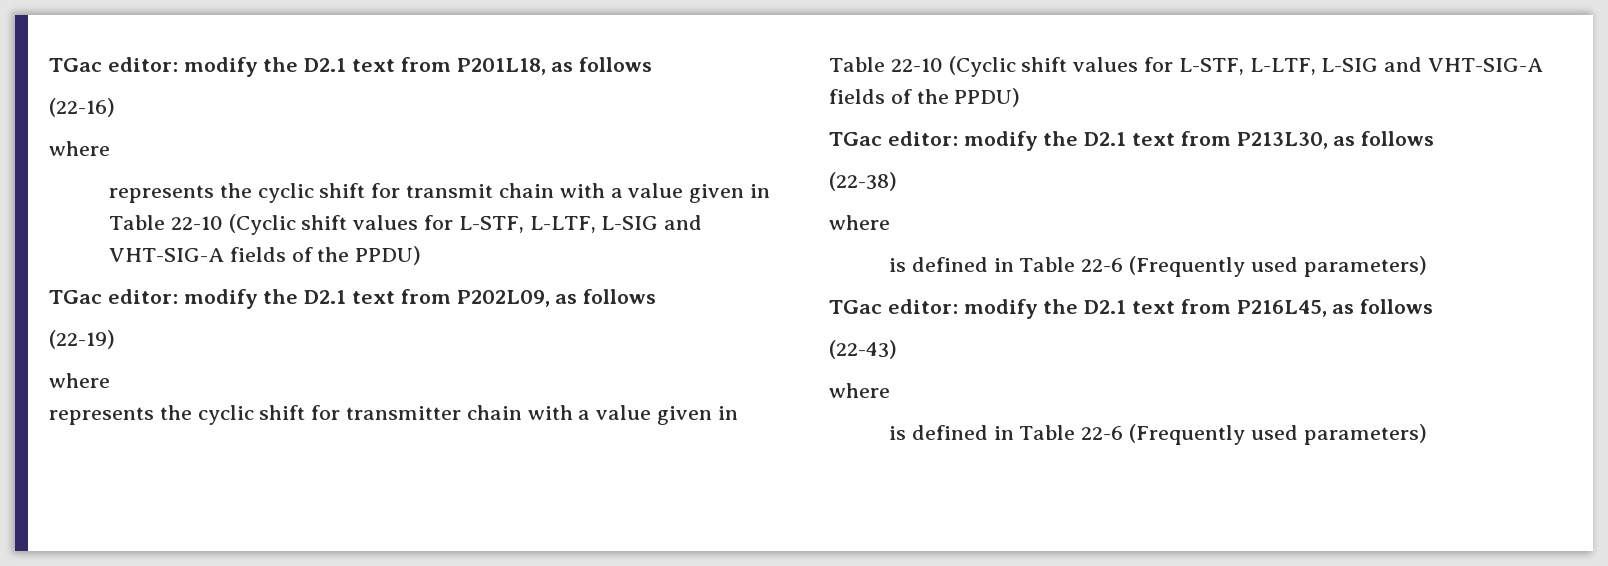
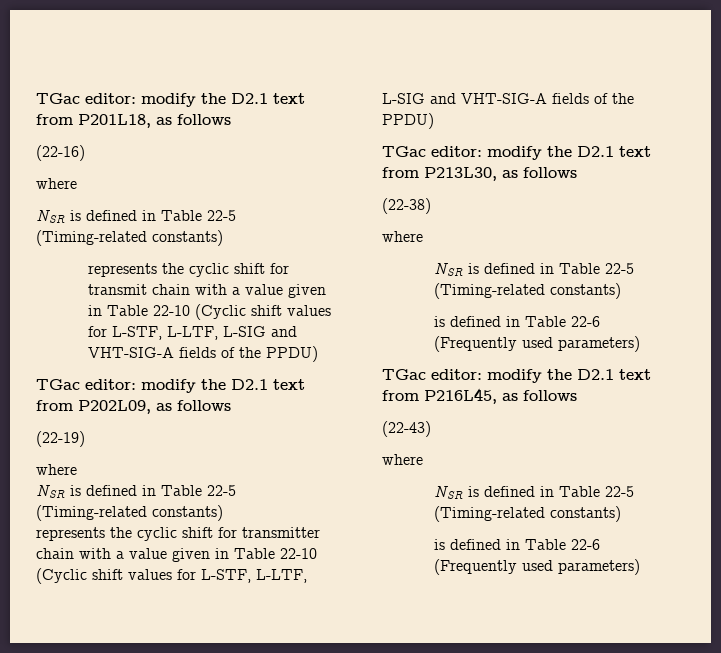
(110, 148) none -> [36,209,236,223] [36,230,223,246] // NSR is defined in Table 22-5 (Timing-related constants)
(110, 380) none -> [36,484,236,498] [36,505,223,521] // NSR is defined in Table 22-5 (Timing-related constants)
(890, 222) none -> [434,262,635,276] [434,283,622,299] // NSR is defined in Table 22-5 (Timing-related constants)
(890, 390) none -> [434,485,635,499] [434,506,622,522] // NSR is defined in Table 22-5 (Timing-related constants)

